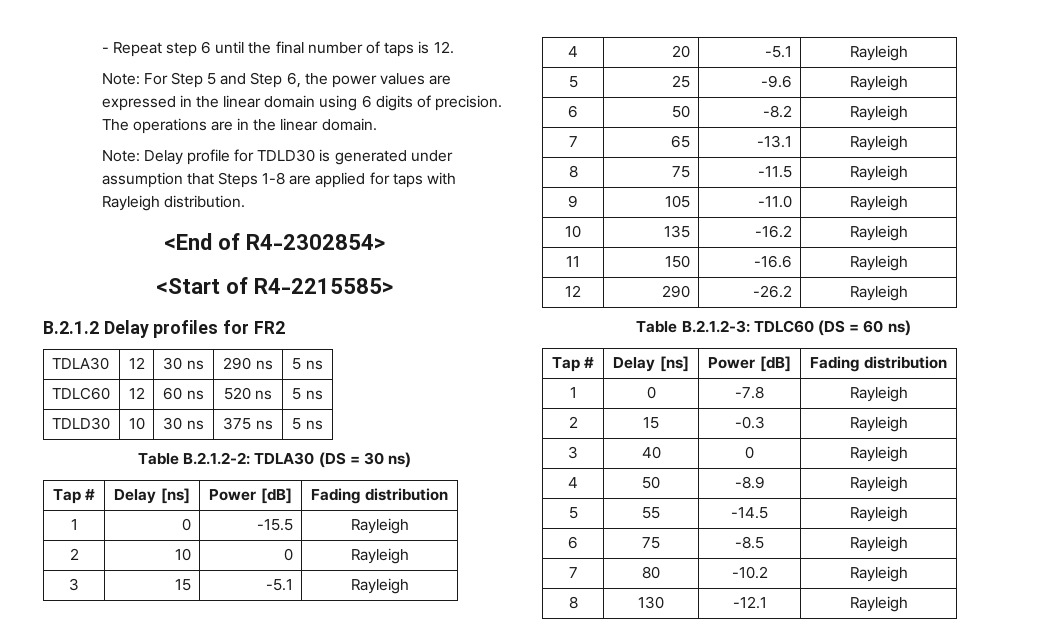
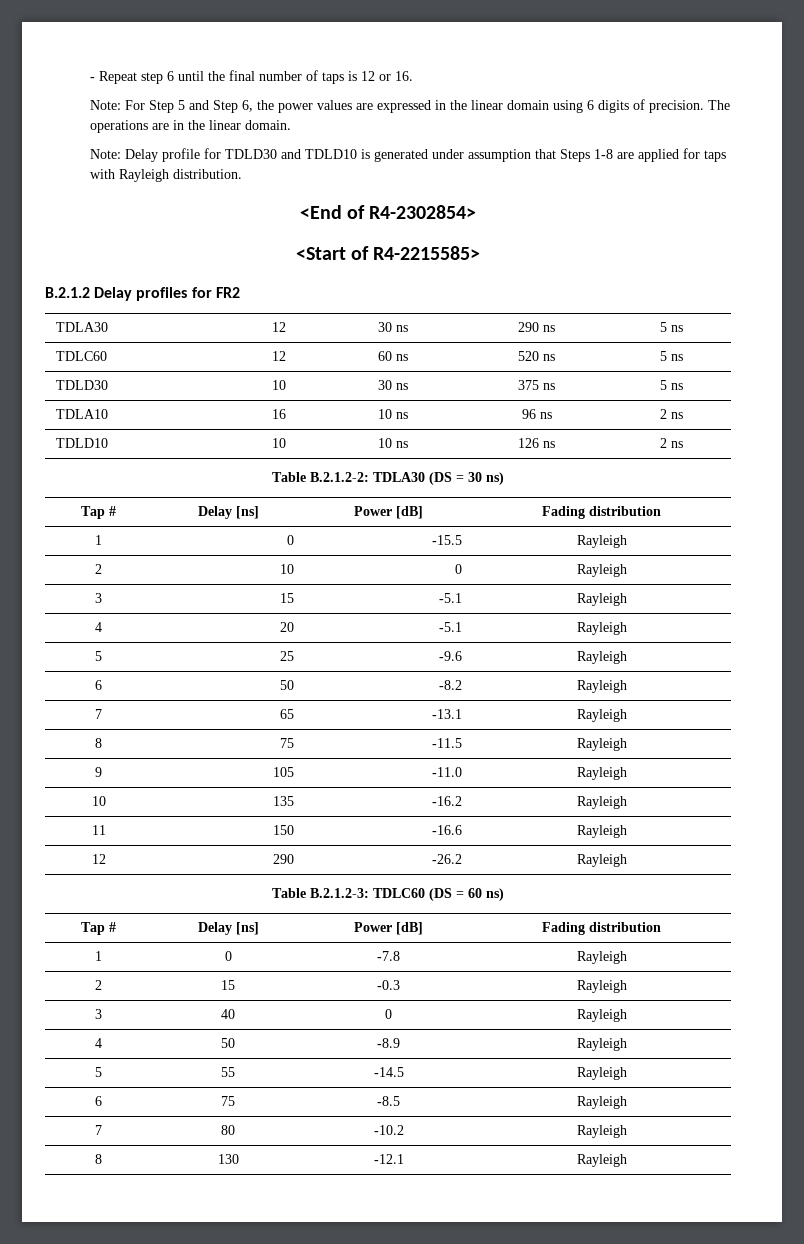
[433,41,454,54] 12. -> [361,71,414,81] 12 or 16.
(316, 155) none -> [281,149,358,159] and TDLD10
(323, 425) none -> [55,409,108,419] [272,409,286,419] [378,409,408,419] [521,409,552,419] [660,409,683,419] [55,438,108,448] [272,438,286,448] [378,438,408,448] [518,438,555,448] [660,438,683,448] // TDLA10 | 16 | 10 ns | 96 ns | 2 ns // TDLD10 | 10 | 10 ns | 126 ns | 2 ns

